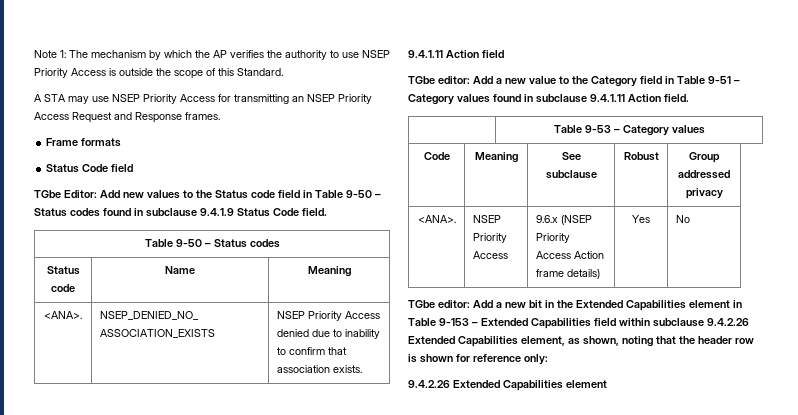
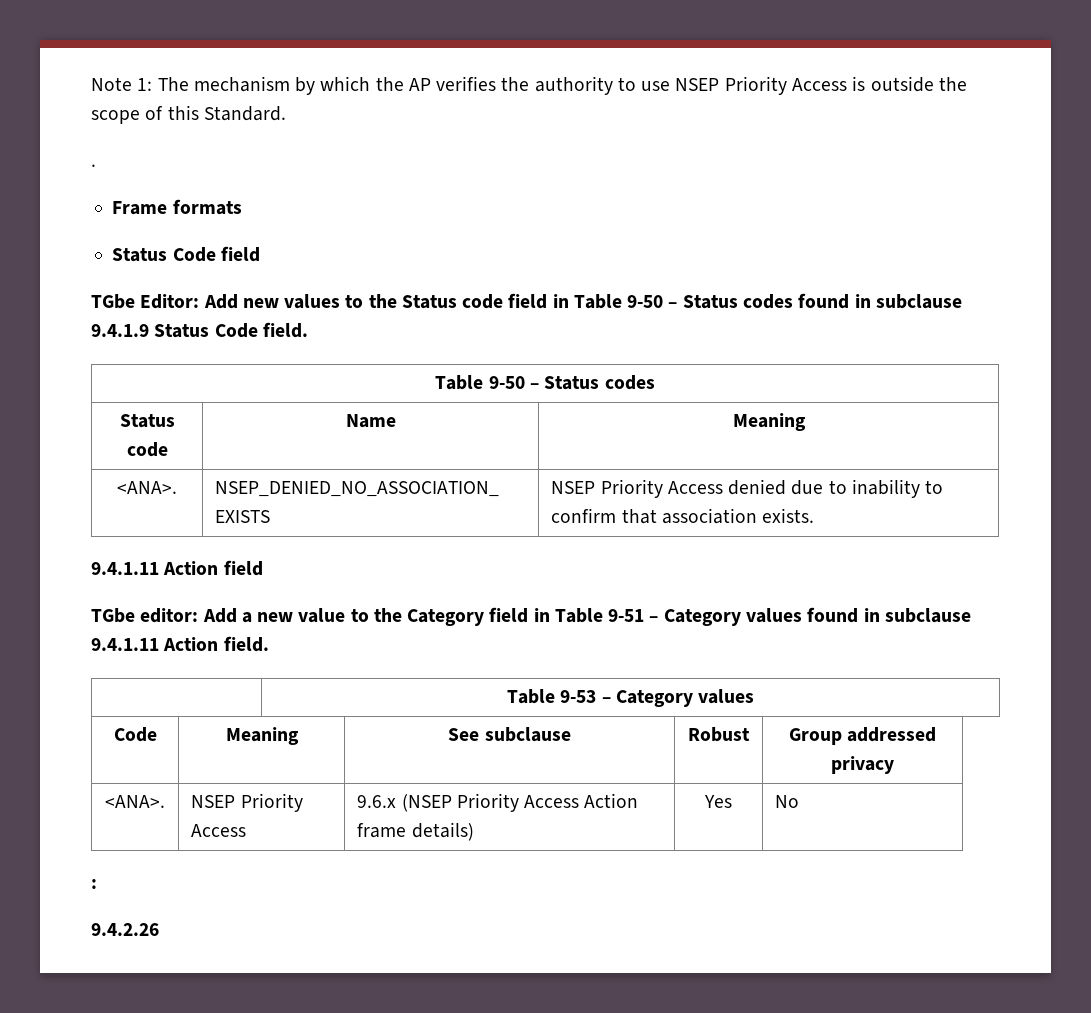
[34,94,372,104] [34,112,220,123] A STA may use NSEP Priority Access for transmitting an NSEP Priority Access Request and Response frames. -> [91,164,96,167] .
[408,300,742,311] [408,318,749,329] [408,336,754,347] [408,354,548,365] [408,380,607,391] TGbe editor: Add a new bit in the Extended Capabilities element in Table 9-153 – Extended Capabilities field within subclause 9.4.2.26 Extended Capabilities element, as shown, noting that the header row is shown for reference only: // 9.4.2.26 Extended Capabilities element -> [91,879,97,889] [91,923,159,936] : // 9.4.2.26

